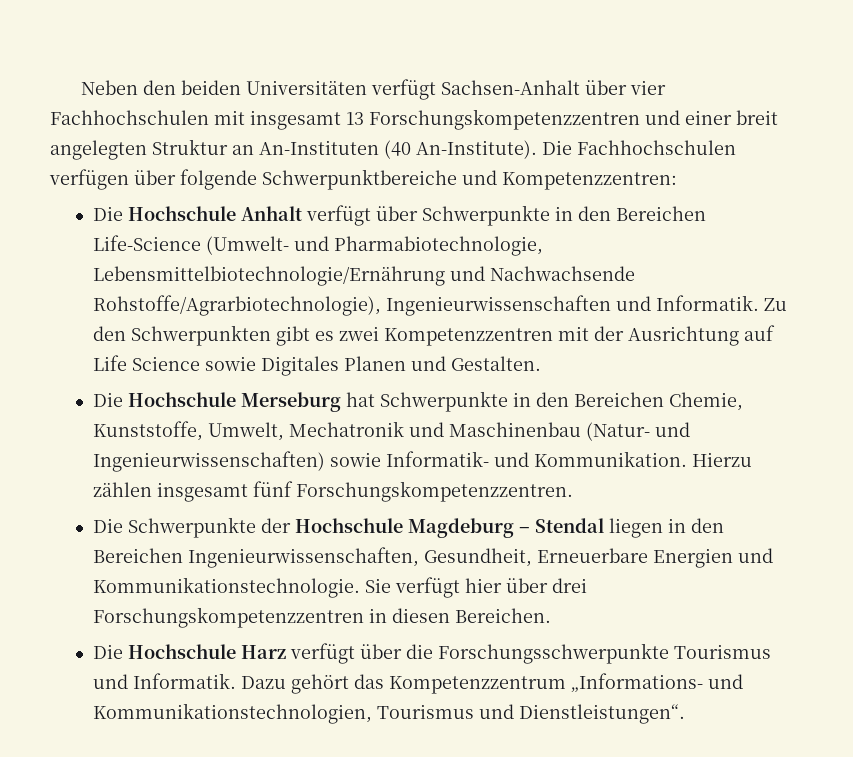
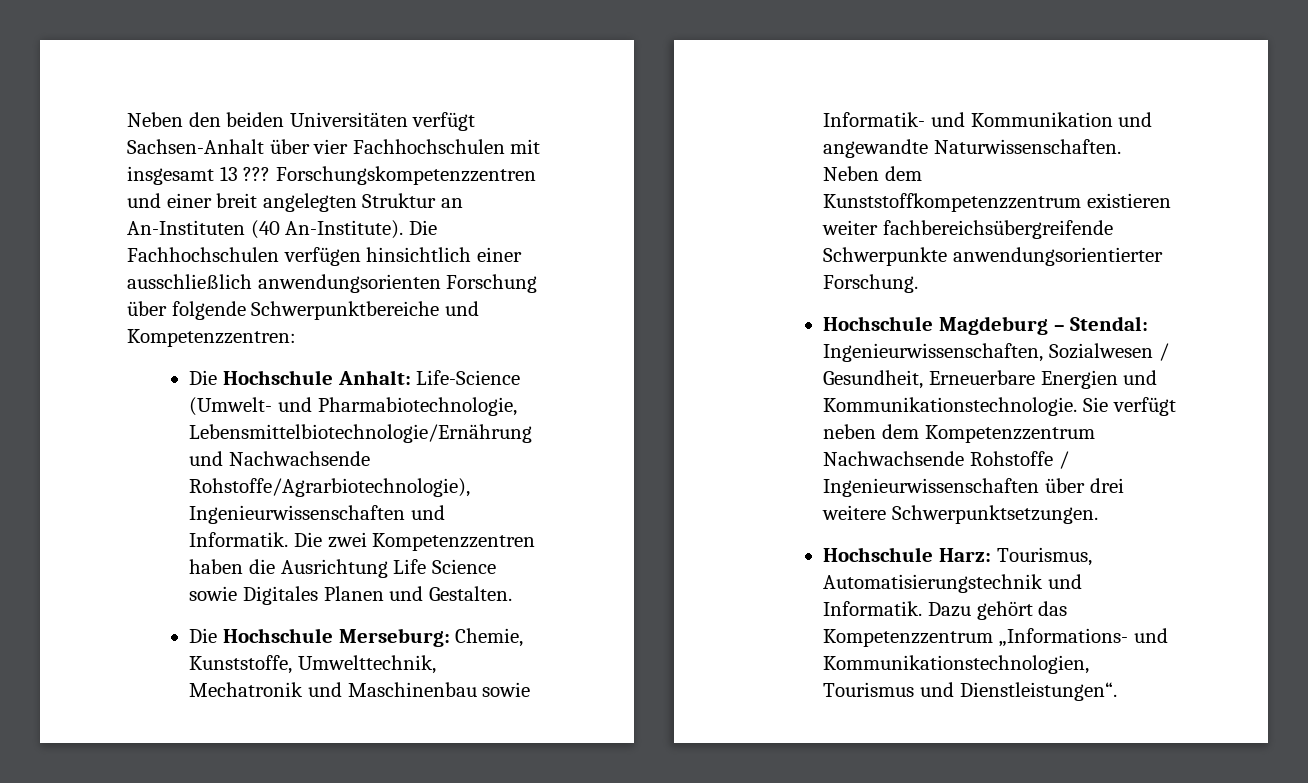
(364, 118) none -> [243,167,271,181] ???
(129, 179) none -> [366,247,522,262] [127,274,538,293] hinsichtlich einer ausschließlich anwendungsorienten Forschung
[240,205,706,226] Anhalt verfügt über Schwerpunkte in den Bereichen -> [337,370,411,385] Anhalt:
[763,298,787,311] [92,325,775,346] Zu den Schwerpunkten gibt es zwei Kompetenzzentren mit der Ausrichtung auf -> [294,532,536,551] [189,559,388,578] Die zwei Kompetenzzentren haben die Ausrichtung
[240,391,664,412] Merseburg hat Schwerpunkte in den Bereichen -> [338,628,450,647] Merseburg:
[207,422,284,441] Umwelt, -> [298,655,437,674] Umwelttechnik,
[585,422,690,441] [92,451,752,472] [92,481,573,502] [92,517,724,538] [92,547,419,568] (Natur- und Ingenieurwissenschaften) sowie Informatik- und Kommunikation. Hierzu zählen insgesamt fünf Forschungskompetenzzentren. // Die Schwerpunkte der Hochschule Magdeburg – Stendal liegen in den Bereichen Ingenieurwissenschaften, -> [482,682,531,697] [823,112,1153,127] [823,139,1122,158] [823,166,923,181] [823,193,1172,212] [822,220,1114,239] [823,247,1164,266] [823,274,919,293] [823,316,1149,335] [823,343,1169,362] sowie Informatik- und Kommunikation und angewandte Naturwissenschaften. Neben dem Kunststoffkompetenzzentrum existieren weiter fachbereichsübergreifende Schwerpunkte anwendungsorientierter Forschung. // Hochschule Magdeburg – Stendal: Ingenieurwissenschaften, Sozialwesen /
[464,578,587,593] [92,607,551,628] [92,643,771,664] hier über drei Forschungskompetenzzentren in diesen Bereichen. // Die Hochschule Harz verfügt über die Forschungsschwerpunkte Tourismus -> [823,424,1095,443] [823,451,1069,469] [823,478,1124,497] [822,505,1099,524] [823,547,1092,566] [823,574,1044,593] neben dem Kompetenzzentrum Nachwachsende Rohstoffe / Ingenieurwissenschaften über drei weitere Schwerpunktsetzungen. // Hochschule Harz: Tourismus, Automatisierungstechnik

